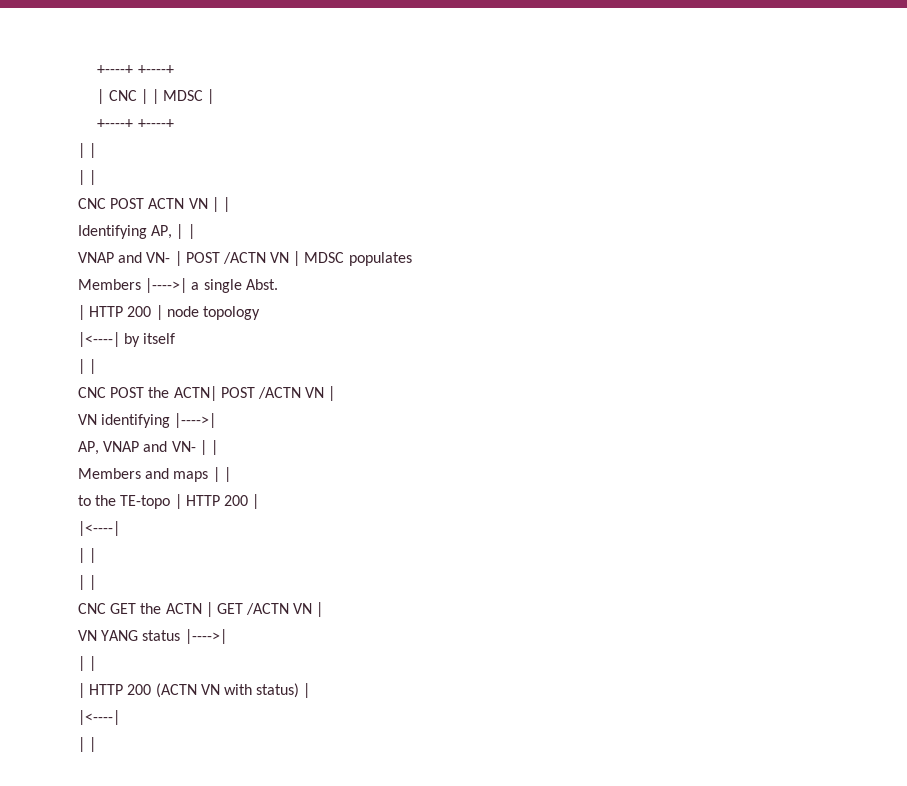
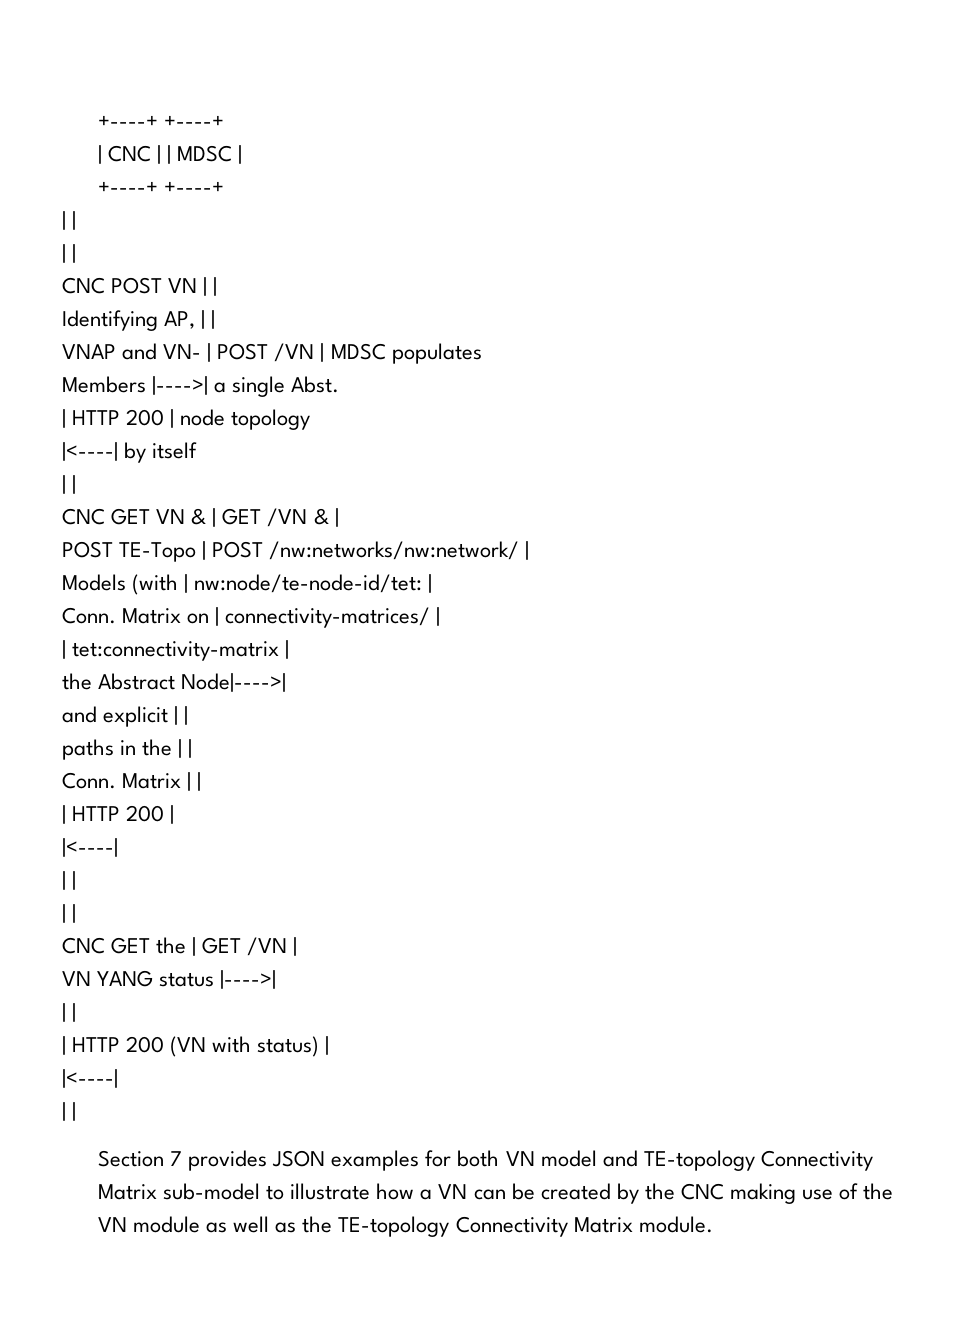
[148,198,185,209] ACTN -> (163, 285) none
[222,252,290,264] /ACTN VN -> [274,343,315,362] /VN
[110,386,336,401] [78,413,217,428] [78,440,218,455] [78,467,231,482] [78,495,171,509] POST the ACTN| POST /ACTN VN | // VN identifying |---->| // AP, VNAP and VN- | | // Members and maps | | // to the TE-topo -> [111,508,339,527] [62,541,530,562] [62,574,433,595] [62,607,441,628] [62,640,290,661] [62,673,287,692] [62,706,189,727] [62,739,193,760] [62,772,202,791] GET VN & | GET /VN & | // POST TE-Topo | POST /nw:networks/nw:network/ | // Models (with | nw:node/te-node-id/tet: | // Conn. Matrix on | connectivity-matrices/ | // | tet:connectivity-matrix | // the Abstract Node|---->| // and explicit | | // paths in the | | // Conn. Matrix | | //
[165,602,313,617] ACTN | GET /ACTN VN -> [192,937,288,956] | GET /VN
[155,683,220,698] (ACTN VN -> [170,1036,207,1057] (VN
(97, 744) none -> [97,1150,873,1171] [97,1183,894,1204] [97,1216,713,1237] // Section 7 provides JSON examples for both VN model and TE-topology Connectivity Matrix sub-model to illustrate how a VN can be created by the CNC making use of the VN module as well as the TE-topology Connectivity Matrix module.

